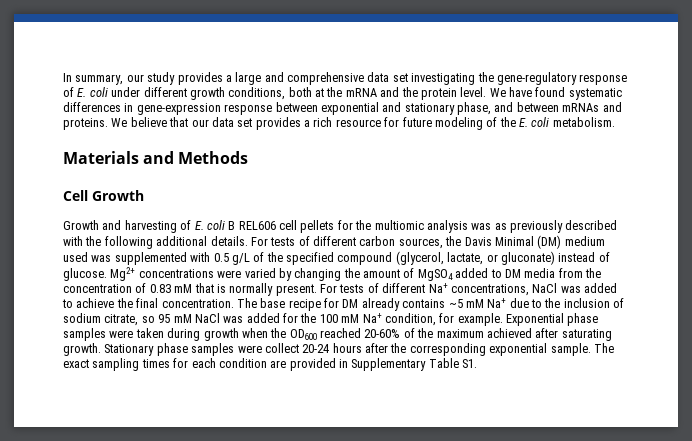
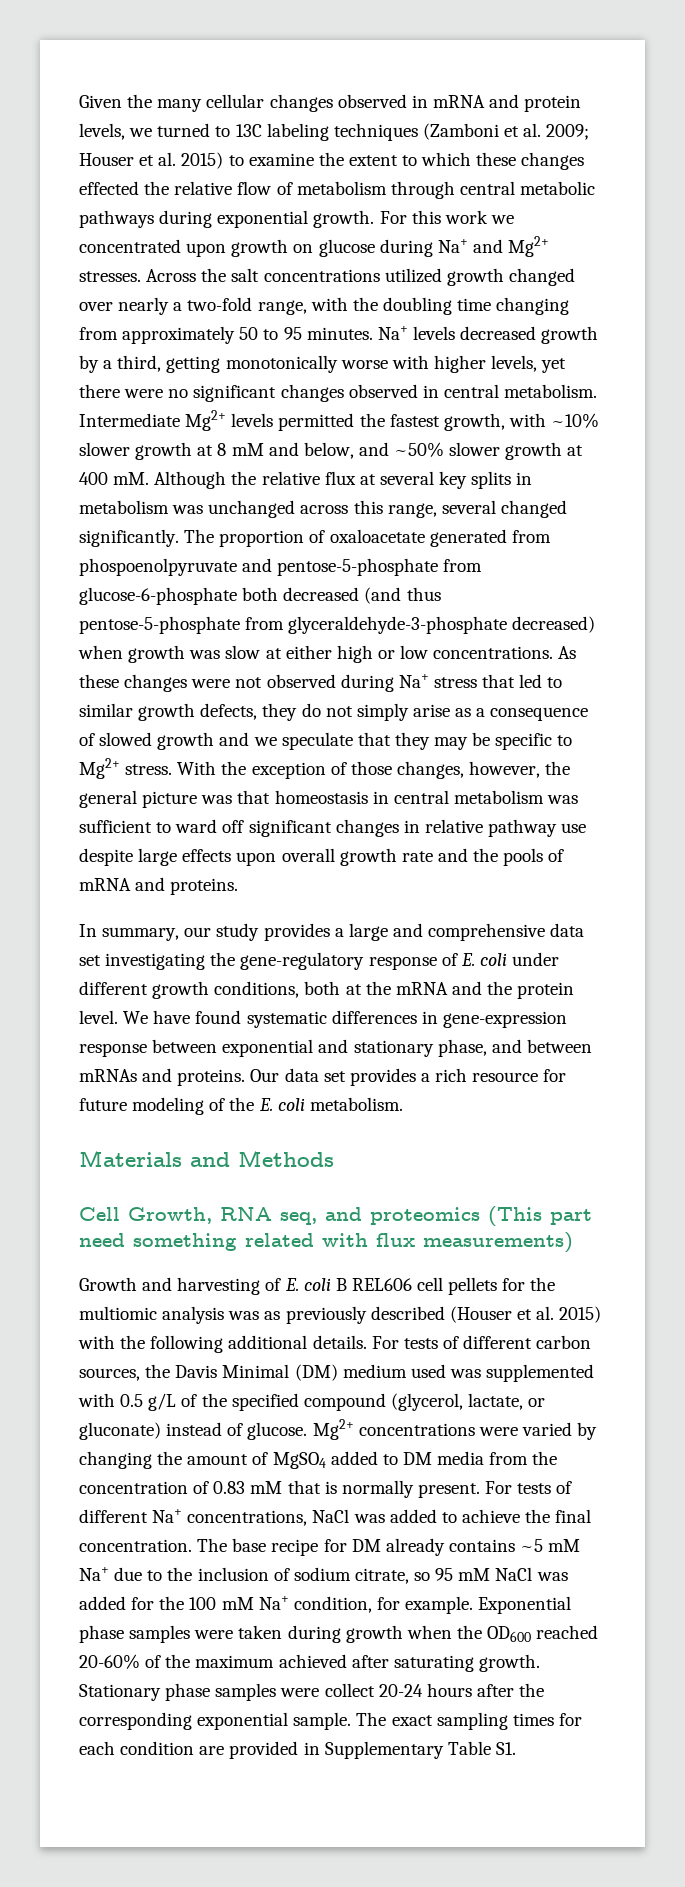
(63, 77) none -> [79,94,582,112] [79,123,590,141] [79,152,585,170] [79,181,596,199] [79,210,514,228] [79,236,550,257] [79,268,575,286] [79,297,570,315] [79,326,599,344] [79,355,567,373] [79,384,598,402] [79,410,600,431] [79,442,584,460] [79,471,533,489] [79,500,567,518] [79,529,551,547] [79,558,483,576] [79,587,441,605] [79,616,596,634] [78,645,577,663] [79,674,563,692] [79,703,589,721] [79,732,573,750] [79,758,571,779] [79,790,579,808] [79,819,587,837] [79,848,565,866] [79,877,239,895] Given the many cellular changes observed in mRNA and protein levels, we turned to 13C labeling techniques (Zamboni et al. 2009; Houser et al. 2015) to examine the extent to which these changes effected the relative flow of metabolism through central metabolic pathways during exponential growth. For this work we concentrated upon growth on glucose during Na+ and Mg2+ stresses. Across the salt concentrations utilized growth changed over nearly a two-fold range, with the doubling time changing from approximately 50 to 95 minutes. Na+ levels decreased growth by a third, getting monotonically worse with higher levels, yet there were no significant changes observed in central metabolism. Intermediate Mg2+ levels permitted the fastest growth, with ~10% slower growth at 8 mM and below, and ~50% slower growth at 400 mM. Although the relative flux at several key splits in metabolism was unchanged across this range, several changed significantly. The proportion of oxaloacetate generated from phospoenolpyruvate and pentose-5-phosphate from glucose-6-phosphate both decreased (and thus pentose-5-phosphate from glyceraldehyde-3-phosphate decreased) when growth was slow at either high or low concentrations. As these changes were not observed during Na+ stress that led to similar growth defects, they do not simply arise as a consequence of slowed growth and we speculate that they may be specific to Mg2+ stress. With the exception of those changes, however, the general picture was that homeostasis in central metabolism was sufficient to ward off significant changes in relative pathway use despite large effects upon overall growth rate and the pools of mRNA and proteins. //
[111,117,209,127] We believe that our -> [250,1069,280,1082] Our
[92,190,144,201] Growth -> [128,1206,592,1226] [79,1232,573,1253] Growth, RNA seq, and proteomics (This part need something related with flux measurements)
(618, 225) none -> [449,1306,602,1323] (Houser et al. 2015)

